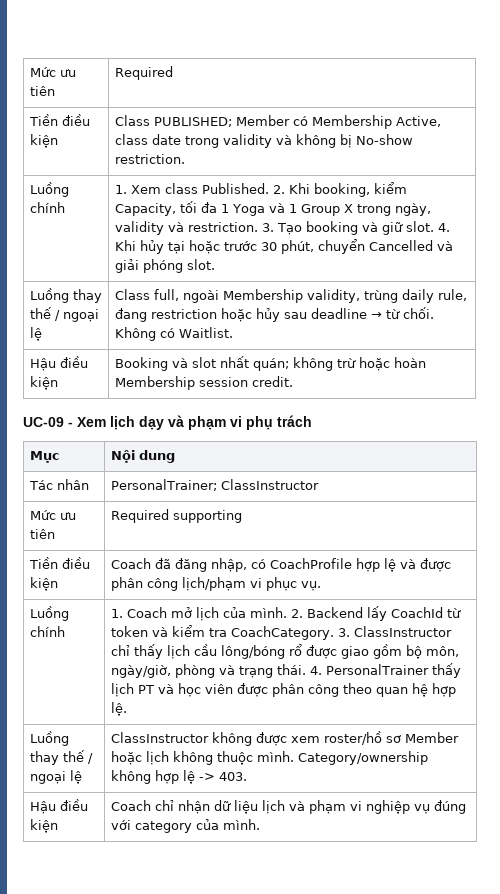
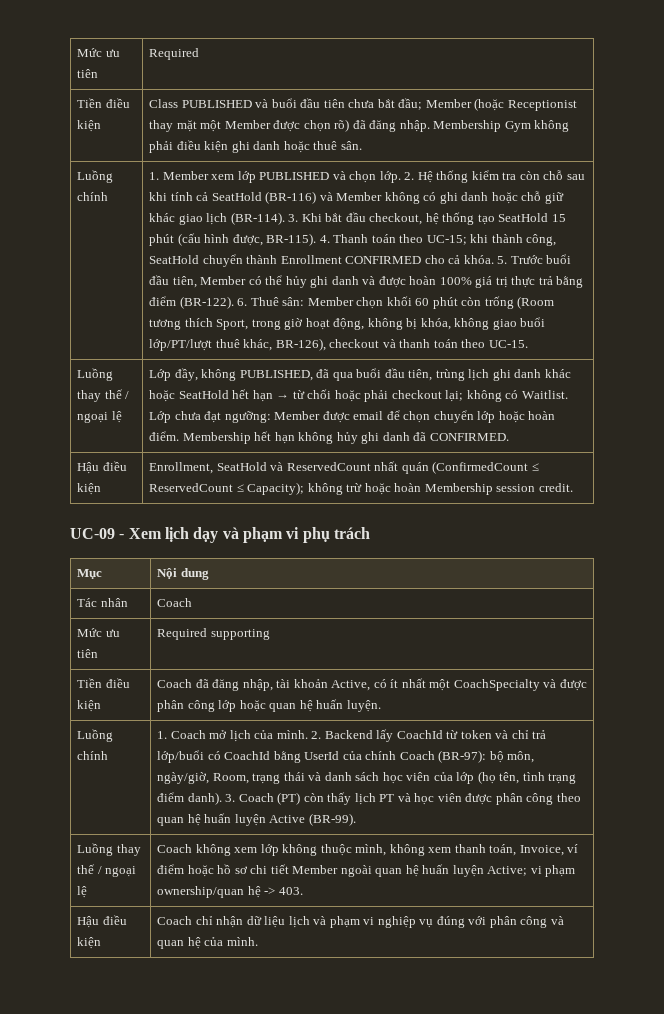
[153,115,441,129] [114,134,413,148] [114,154,185,164] [29,182,69,197] [29,202,65,213] [114,182,407,197] [114,201,431,216] [114,221,450,235] [114,239,453,254] [114,259,215,273] [29,288,102,303] [29,307,99,322] [29,327,42,341] [114,289,467,303] [114,307,434,322] [114,327,233,341] [29,356,88,371] [29,376,58,390] [114,356,289,371] PUBLISHED; Member có Membership Active, class date trong validity và không bị No-show restriction. // Luồng chính | 1. Xem class Published. 2. Khi booking, kiểm Capacity, tối đa 1 Yoga và 1 Group X trong ngày, validity và restriction. 3. Tạo booking và giữ slot. 4. Khi hủy tại hoặc trước 30 phút, chuyển Cancelled và giải phóng slot. // Luồng thay thế / ngoại lệ | Class full, ngoài Membership validity, trùng daily rule, đang restriction hoặc hủy sau deadline → từ chối. Không có Waitlist. // Hậu điều kiện | Booking và slot nhất quán; -> [181,98,577,111] [149,119,570,132] [149,140,362,153] [77,170,114,183] [77,192,109,201] [149,170,585,183] [149,191,564,204] [149,212,566,225] [149,233,557,246] [149,254,572,267] [149,275,584,288] [149,296,555,309] [149,317,546,330] [149,338,528,351] [77,368,114,381] [77,389,130,402] [77,411,122,423] [149,368,571,381] [149,389,568,402] [149,410,556,423] [149,431,509,444] [77,461,127,474] [77,483,102,495] [149,461,539,474] [149,482,305,495] PUBLISHED và buổi đầu tiên chưa bắt đầu; Member (hoặc Receptionist thay mặt một Member được chọn rõ) đã đăng nhập. Membership Gym không phải điều kiện ghi danh hoặc thuê sân. // Luồng chính | 1. Member xem lớp PUBLISHED và chọn lớp. 2. Hệ thống kiểm tra còn chỗ sau khi tính cả SeatHold (BR-116) và Member không có ghi danh hoặc chỗ giữ khác giao lịch (BR-114). 3. Khi bắt đầu checkout, hệ thống tạo SeatHold 15 phút (cấu hình được, BR-115). 4. Thanh toán theo UC-15; khi thành công, SeatHold chuyển thành Enrollment CONFIRMED cho cả khóa. 5. Trước buổi đầu tiên, Member có thể hủy ghi danh và được hoàn 100% giá trị thực trả bằng điểm (BR-122). 6. Thuê sân: Member chọn khối 60 phút còn trống (Room tương thích Sport, trong giờ hoạt động, không bị khóa, không giao buổi lớp/PT/lượt thuê khác, BR-126), checkout và thanh toán theo UC-15. // Luồng thay thế / ngoại lệ | Lớp đầy, không PUBLISHED, đã qua buổi đầu tiên, trùng lịch ghi danh khác hoặc SeatHold hết hạn → từ chối hoặc phải checkout lại; không có Waitlist. Lớp chưa đạt ngưỡng: Member được email để chọn chuyển lớp hoặc hoàn điểm. Membership hết hạn không hủy ghi danh đã CONFIRMED. // Hậu điều kiện | Enrollment, SeatHold và ReservedCount nhất quán (ConfirmedCount ≤ ReservedCount ≤ Capacity);
[110,479,319,491] PersonalTrainer; ClassInstructor -> [157,598,193,607] Coach
[250,558,451,572] [110,577,321,591] có CoachProfile hợp lệ và được phân công lịch/phạm vi phục vụ. -> [276,678,587,691] [157,699,381,712] tài khoản Active, có ít nhất một CoachSpecialty và được phân công lớp hoặc quan hệ huấn luyện.
[171,625,452,640] [110,644,459,659] [110,664,429,678] kiểm tra CoachCategory. 3. ClassInstructor chỉ thấy lịch cầu lông/bóng rổ được giao gồm bộ môn, ngày/giờ, phòng và trạng thái. 4. PersonalTrainer -> [511,730,547,739] [157,750,535,763] [157,771,577,784] [157,792,324,805] chỉ trả lớp/buổi có CoachId bằng UserId của chính Coach (BR-97): bộ môn, ngày/giờ, Room, trạng thái và danh sách học viên của lớp (họ tên, tình trạng điểm danh). 3. Coach (PT) còn
[431,683,456,697] [110,702,127,716] [29,731,69,746] [29,750,93,765] [29,770,82,784] [110,731,459,746] [110,751,428,765] [110,770,195,784] hợp lệ. // Luồng thay thế / ngoại lệ | ClassInstructor không được xem roster/hồ sơ Member hoặc lịch không thuộc mình. Category/ownership không hợp lệ -> [204,813,356,826] [77,843,141,856] [77,864,137,877] [77,886,88,898] [157,844,579,856] [157,864,576,877] [157,886,261,898] huấn luyện Active (BR-99). // Luồng thay thế / ngoại lệ | Coach không xem lớp không thuộc mình, không xem thanh toán, Invoice, ví điểm hoặc hồ sơ chi tiết Member ngoài quan hệ huấn luyện Active; vi phạm ownership/quan hệ
[134,821,192,833] category -> [489,916,564,928] [157,937,201,949] phân công và quan hệ

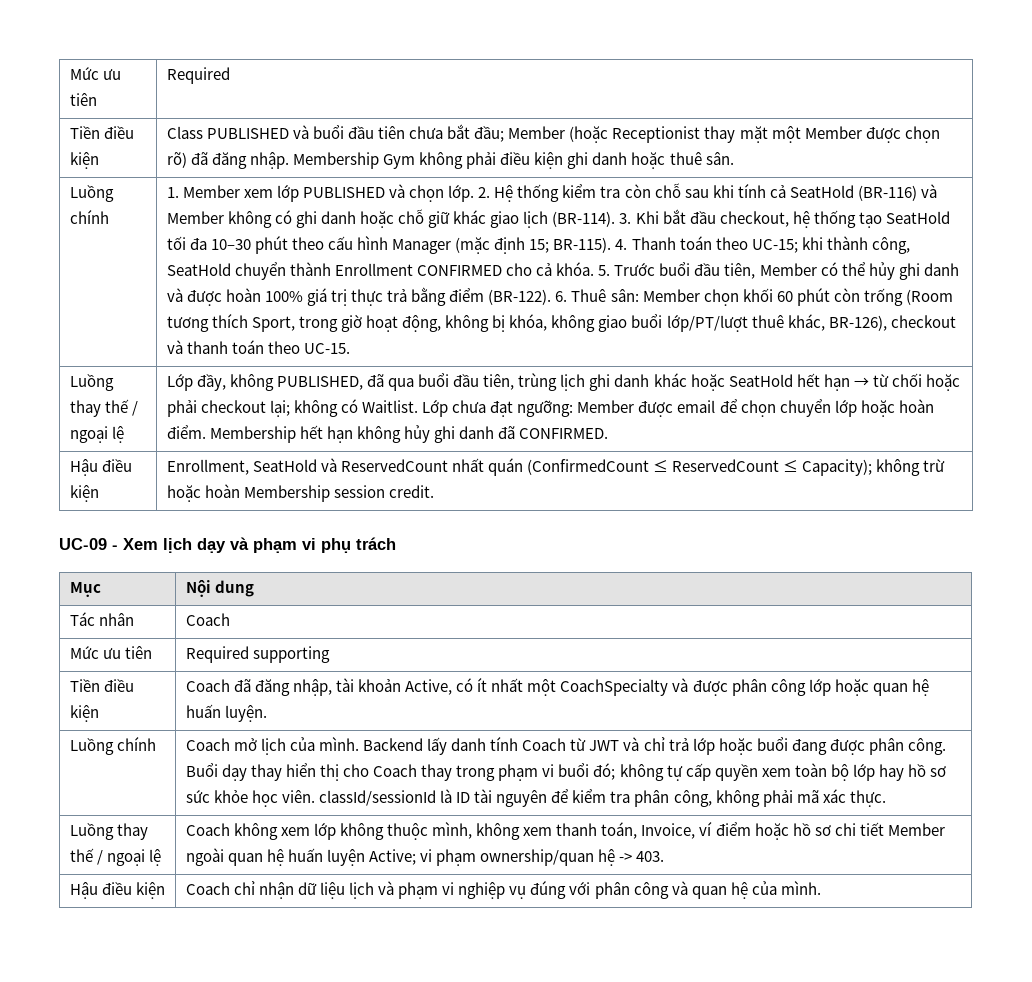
[551,214,566,222] [149,233,263,246] 15 phút (cấu hình được, -> [166,236,550,254] tối đa 10–30 phút theo cấu hình Manager (mặc định 15;
[157,731,168,739] 1. -> (156, 744) none
[311,731,322,739] 2. -> (360, 744) none
[396,730,547,739] [157,750,535,763] [157,771,577,784] [157,792,581,805] [157,813,356,826] CoachId từ token và chỉ trả lớp/buổi có CoachId bằng UserId của chính Coach (BR-97): bộ môn, ngày/giờ, Room, trạng thái và danh sách học viên của lớp (họ tên, tình trạng điểm danh). 3. Coach (PT) còn thấy lịch PT và học viên được phân công theo quan hệ huấn luyện Active (BR-99). -> [451,737,946,755] [185,763,947,781] [185,789,886,807] danh tính Coach từ JWT và chỉ trả lớp hoặc buổi đang được phân công. Buổi dạy thay hiển thị cho Coach thay trong phạm vi buổi đó; không tự cấp quyền xem toàn bộ lớp hay hồ sơ sức khỏe học viên. classId/sessionId là ID tài nguyên để kiểm tra phân công, không phải mã xác thực.

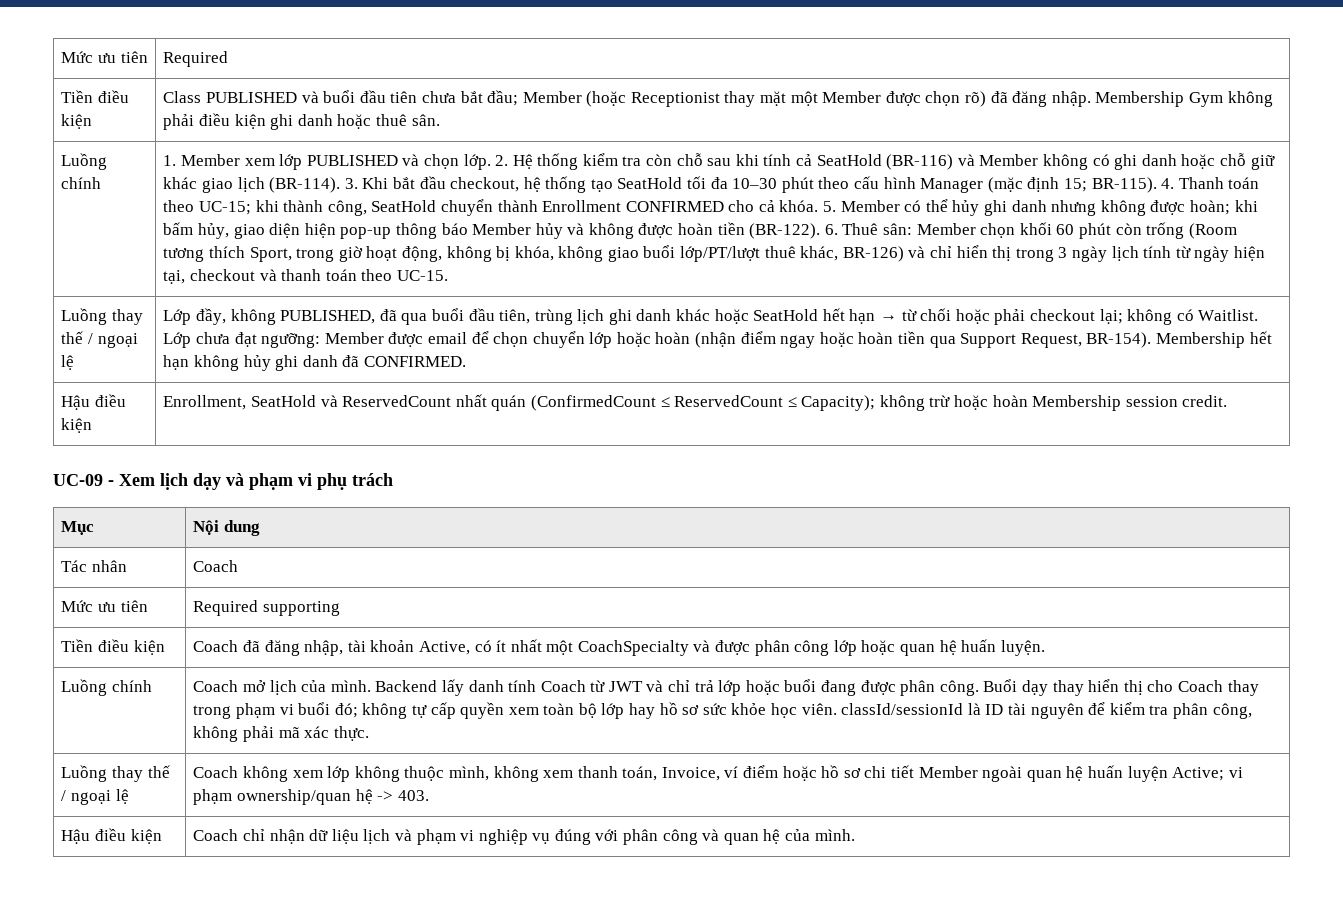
[614,262,756,279] Trước buổi đầu tiên, -> (837, 206) none
[166,287,485,306] và được hoàn 100% giá trị thực trả bằng điểm -> [1051,200,1258,216] [163,222,745,239] nhưng không được hoàn; khi bấm hủy, giao diện hiện pop-up thông báo Member hủy và không được hoàn tiền
[828,315,887,331] BR-126), -> [842,245,1265,262] [163,270,186,284] BR-126) và chỉ hiển thị trong 3 ngày lịch tính từ ngày hiện tại,
[166,425,206,439] điểm. -> [695,331,1152,348] (nhận điểm ngay hoặc hoàn tiền qua Support Request, BR-154).

